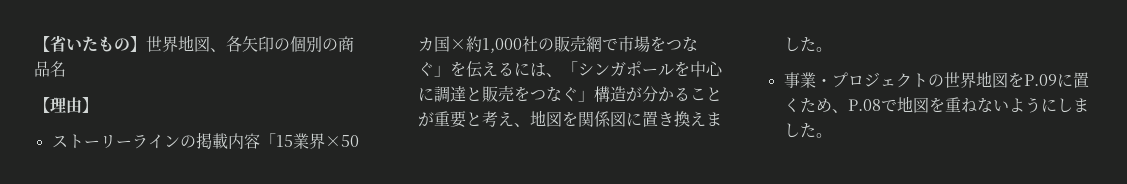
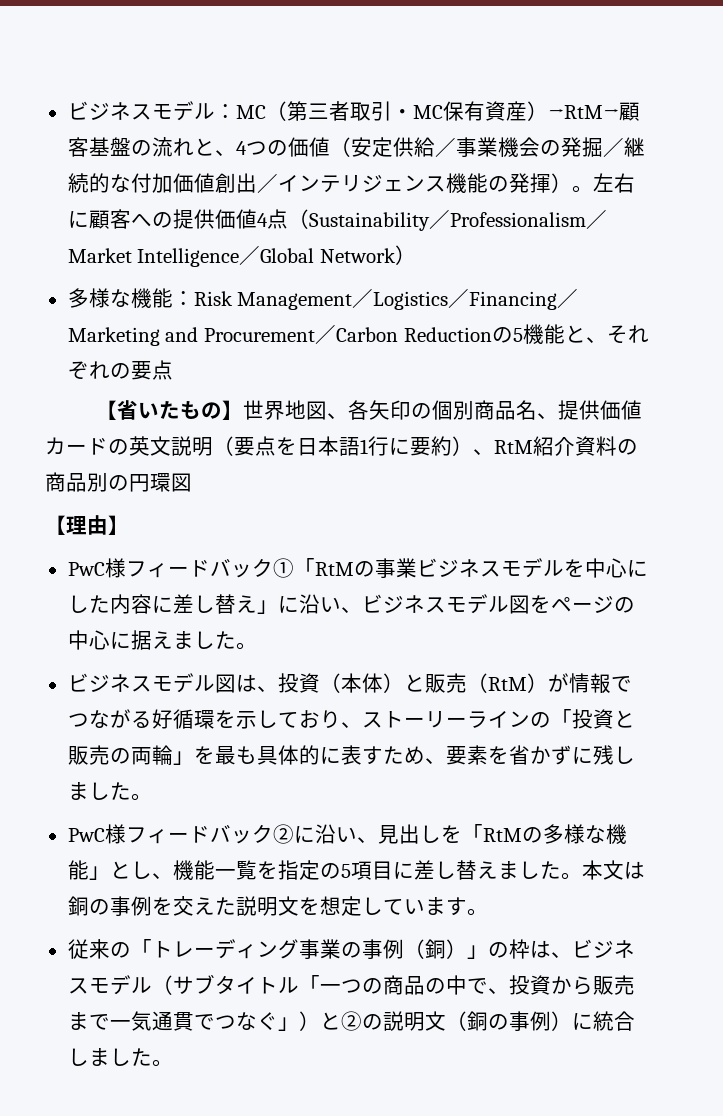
(34, 44) none -> [67,101,640,121] [67,137,645,157] [67,173,635,193] [67,209,607,231] [67,245,416,267] [67,288,579,310] [67,324,649,346] [67,360,173,380] ビジネスモデル：MC（第三者取引・MC保有資産）→RtM→顧客基盤の流れと、4つの価値（安定供給／事業機会の発掘／継続的な付加価値創出／インテリジェンス機能の発揮）。左右に顧客への提供価値4点（Sustainability／Professionalism／Market Intelligence／Global Network） // 多様な機能：Risk Management／Logistics／Financing／Marketing and Procurement／Carbon Reductionの5機能と、それぞれの要点 //
[322,36,354,53] [34,61,66,77] [34,97,98,113] の商品名 // 【理由】 // -> [474,400,643,420] [45,436,638,456] [45,472,192,492] [45,515,129,535] [67,558,648,578] [67,594,635,614] [67,630,257,650] [67,673,632,694] [67,709,362,729] 商品名、提供価値カードの英文説明（要点を日本語1行に要約）、RtM紹介資料の商品別の円環図 // 【理由】 // PwC様フィードバック①「RtMの事業ビジネスモデルを中心にした内容に差し替え」に沿い、ビジネスモデル図をページの中心に据えました。 // ビジネスモデル図は、投資（本体）と販売（RtM）が情報でつながる好循環を示しており、
[195,132,359,149] [417,35,698,53] [417,61,723,78] [417,85,722,102] [417,110,722,128] [783,37,832,52] [783,71,1089,88] [783,96,1057,113] 掲載内容「15業界×50カ国×約1,000社の販売網で市場をつなぐ」を伝えるには、「シンガポールを中心に調達と販売をつなぐ」構造が分かることが重要と考え、地図を関係図に置き換えました。 // 事業・プロジェクトの世界地図をP.09に置くため、P.08で地図を重ねないように -> [550,709,635,729] [67,745,635,766] [67,782,152,801] [67,824,627,844] [67,860,645,880] [67,896,488,916] [67,939,635,959] [67,974,635,995] [67,1011,635,1031] 「投資と販売の両輪」を最も具体的に表すため、要素を省かずに残しました。 // PwC様フィードバック②に沿い、見出しを「RtMの多様な機能」とし、機能一覧を指定の5項目に差し替えました。本文は銅の事例を交えた説明文を想定しています。 // 従来の「トレーディング事業の事例（銅）」の枠は、ビジネスモデル（サブタイトル「一つの商品の中で、投資から販売まで一気通貫でつなぐ」）と②の説明文（銅の事例）に統合

